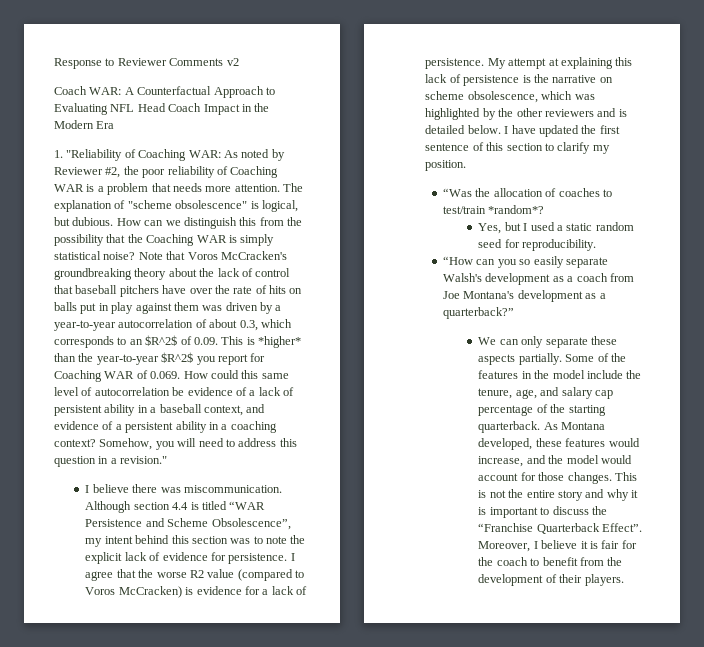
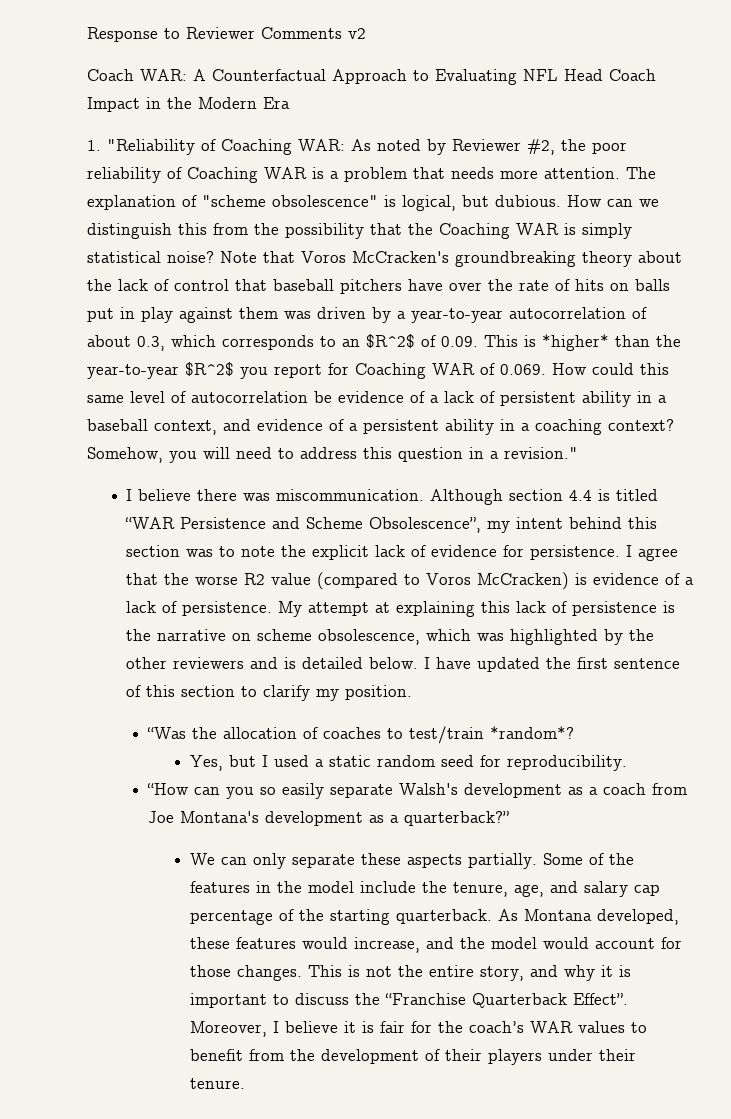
[244,586,260,595] for -> [665,573,681,585] of
[557,490,583,501] story -> [480,966,525,981] story,
[496,557,528,566] coach -> [469,1021,626,1033] coach’s WAR values
[584,574,624,586] players. -> [488,1049,637,1065] [190,1078,246,1089] players under their tenure.

